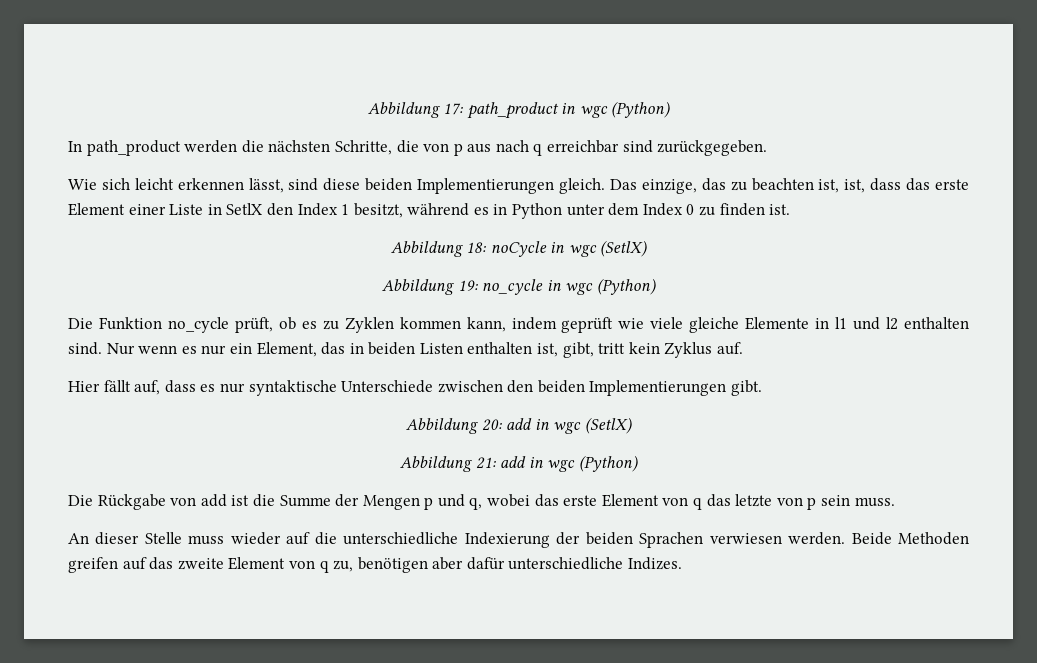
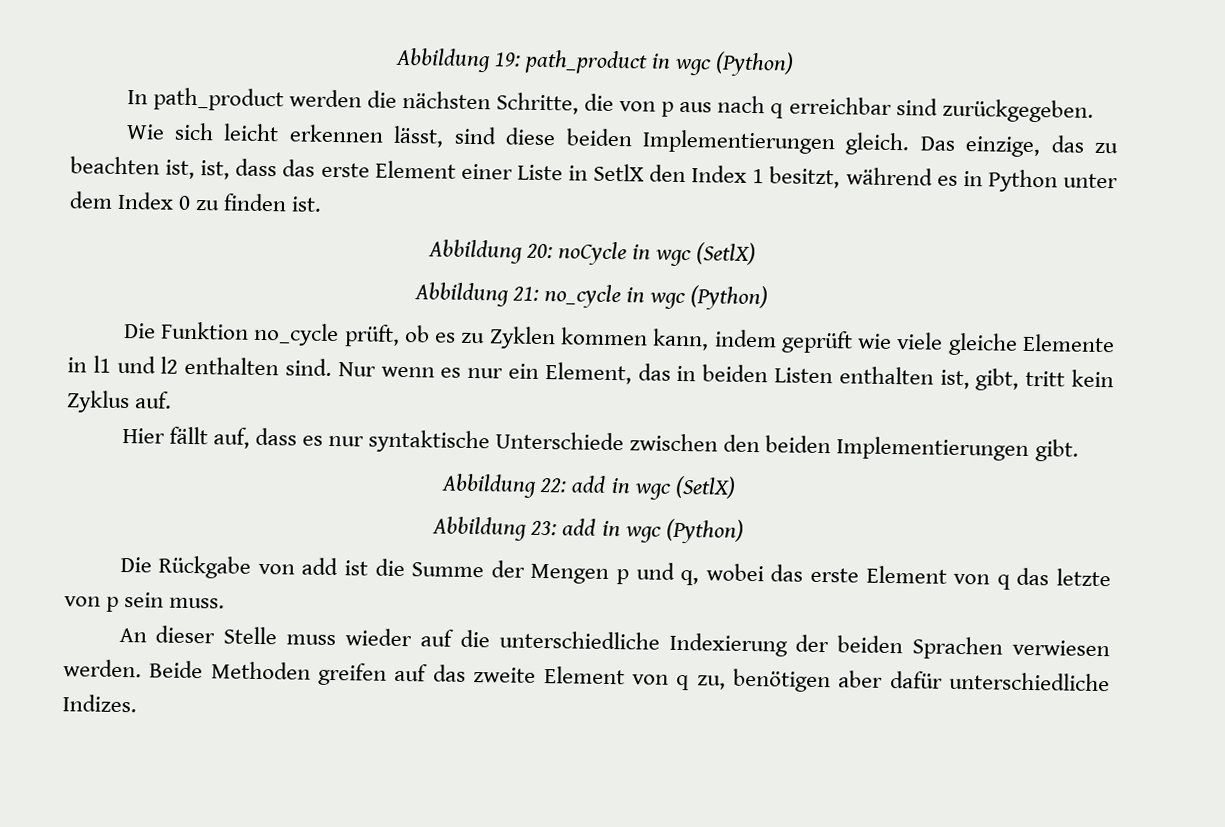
[367,102,464,118] Abbildung 17: -> [394,47,521,73] Abbildung 19:
[466,242,487,253] 18: -> [525,243,553,259] 20:
[457,280,478,291] 19: -> [511,286,539,301] 21:
[481,419,502,431] 20: -> [539,477,568,493] 22:
[475,457,496,469] 21: -> [530,520,558,536] 23:

